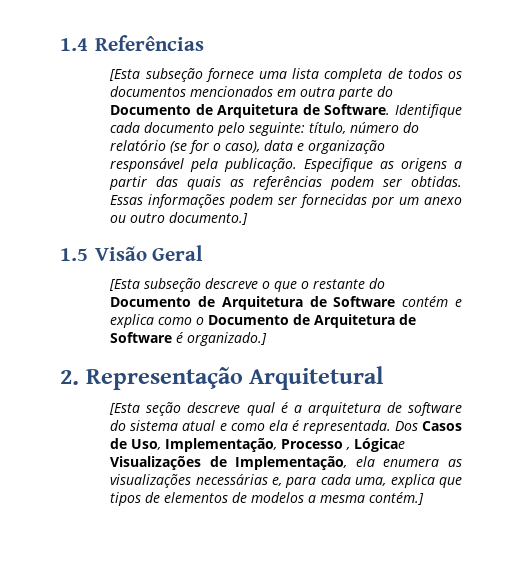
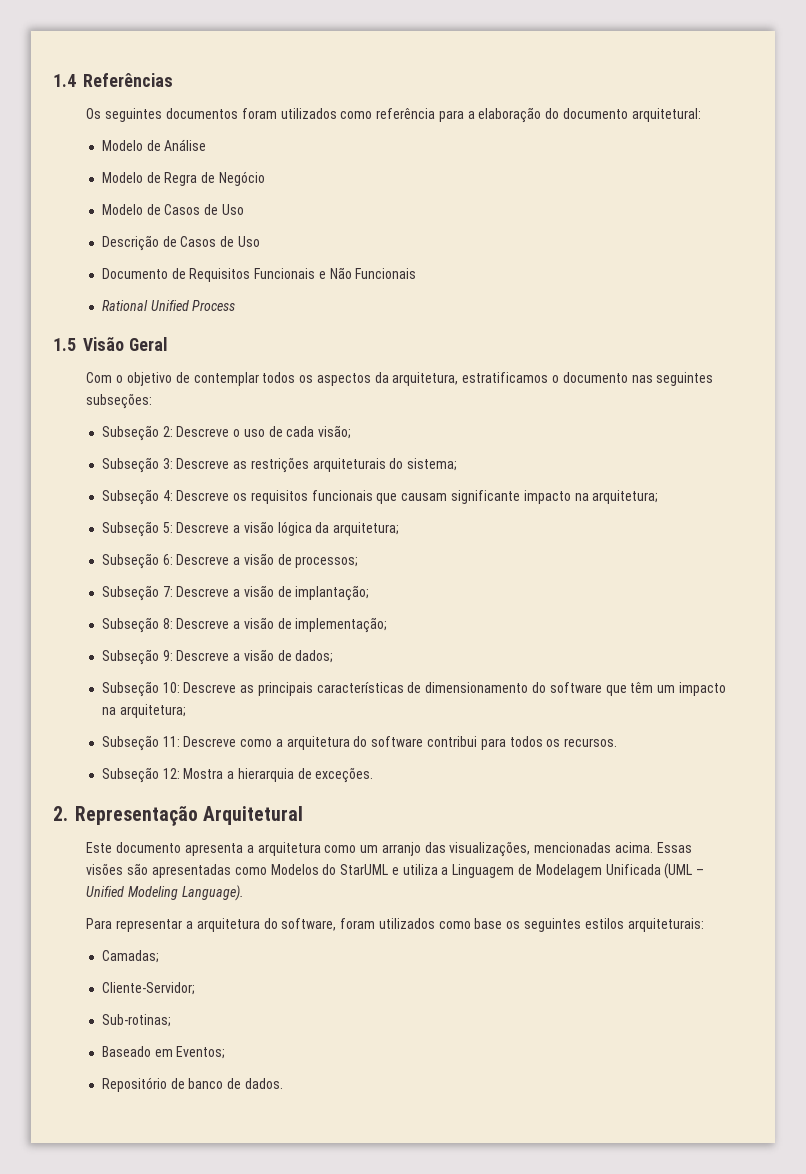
[109,68,462,82] [110,86,394,100] [110,104,462,118] [110,122,420,136] [110,140,386,154] [110,158,462,172] [109,176,463,190] [110,194,463,208] [110,212,249,225] [60,245,204,261] [109,278,386,292] [110,296,462,310] [110,314,417,328] [110,332,268,346] [60,366,385,390] [109,402,462,416] [110,420,462,434] [110,438,406,452] [110,456,463,470] [110,474,462,488] [110,492,425,506] [Esta subseção fornece uma lista completa de todos os documentos mencionados em outra parte do Documento de Arquitetura de Software. Identifique cada documento pelo seguinte: título, número do relatório (se for o caso), data e organização responsável pela publicação. Especifique as origens a partir das quais as referências podem ser obtidas. Essas informações podem ser fornecidas por um anexo ou outro documento.] // 1.5 Visão Geral // [Esta subseção descreve o que o restante do Documento de Arquitetura de Software contém e explica como o Documento de Arquitetura de Software é organizado.] // 2. Representação Arquitetural // [Esta seção descreve qual é a arquitetura de software do sistema atual e como ela é representada. Dos Casos de Uso, Implementação, Processo , Lógicae Visualizações de Implementação, ela enumera as visualizações necessárias e, para cada uma, explica que tipos de elementos de modelos a mesma contém.] -> [86,107,701,123] [101,139,207,151] [101,171,265,186] [101,204,244,215] [101,235,260,251] [101,267,417,282] [101,300,236,311] [53,337,167,351] [86,372,714,386] [86,393,153,409] [101,425,352,441] [101,457,458,473] [101,489,659,505] [101,521,400,537] [101,553,359,569] [101,585,370,601] [101,617,388,633] [101,649,334,665] [101,681,726,697] [101,704,186,718] [101,735,618,751] [101,767,374,783] [53,806,304,826] [86,841,692,857] [86,863,705,879] [86,885,244,901] [86,918,704,932] [101,950,159,963] [101,982,195,995] [101,1014,171,1027] [101,1046,226,1059] [101,1077,283,1092] Os seguintes documentos foram utilizados como referência para a elaboração do documento arquitetural: // Modelo de Análise // Modelo de Regra de Negócio // Modelo de Casos de Uso // Descrição de Casos de Uso // Documento de Requisitos Funcionais e Não Funcionais // Rational Unified Process // 1.5 Visão Geral // Com o objetivo de contemplar todos os aspectos da arquitetura, estratificamos o documento nas seguintes subseções: // Subseção 2: Descreve o uso de cada visão; // Subseção 3: Descreve as restrições arquiteturais do sistema; // Subseção 4: Descreve os requisitos funcionais que causam significante impacto na arquitetura; // Subseção 5: Descreve a visão lógica da arquitetura; // Subseção 6: Descreve a visão de processos; // Subseção 7: Descreve a visão de implantação; // Subseção 8: Descreve a visão de implementação; // Subseção 9: Descreve a visão de dados; // Subseção 10: Descreve as principais características de dimensionamento do software que têm um impacto na arquitetura; // Subseção 11: Descreve como a arquitetura do software contribui para todos os recursos. // Subseção 12: Mostra a hierarquia de exceções. // 2. Representação Arquitetural // Este documento apresenta a arquitetura como um arranjo das visualizações, mencionadas acima. Essas visões são apresentadas como Modelos do StarUML e utiliza a Linguagem de Modelagem Unificada (UML – Unified Modeling Language). // Para representar a arquitetura do software, foram utilizados como base os seguintes estilos arquiteturais: // Camadas; // Cliente-Servidor; // Sub-rotinas; // Baseado em Eventos; // Repositório de banco de dados.

